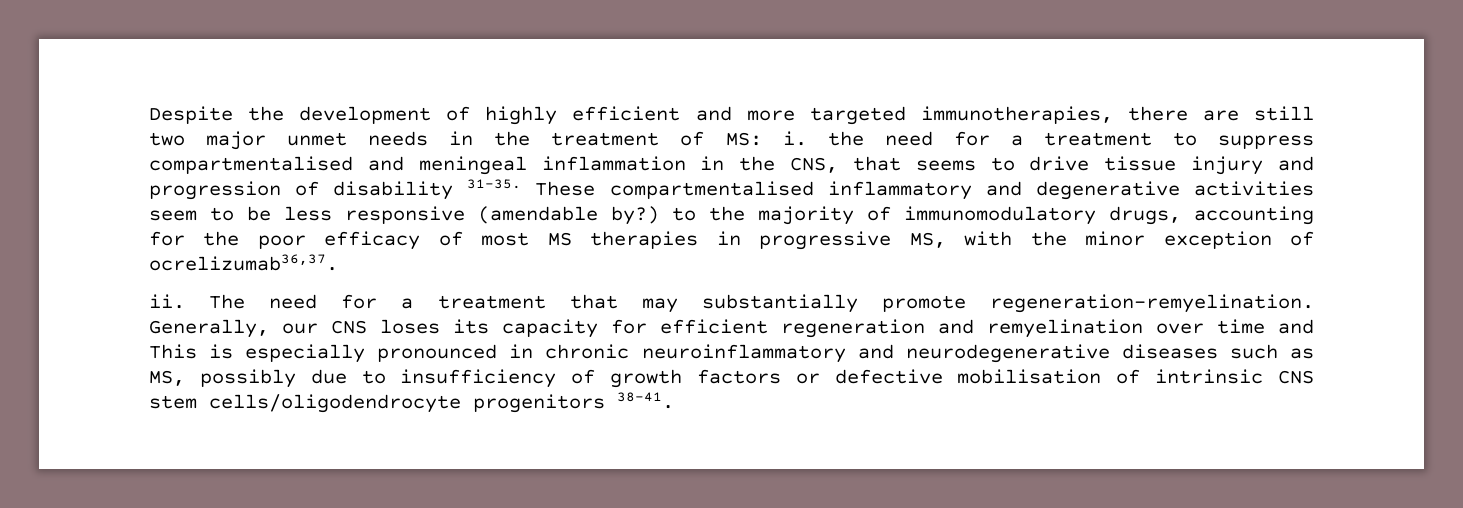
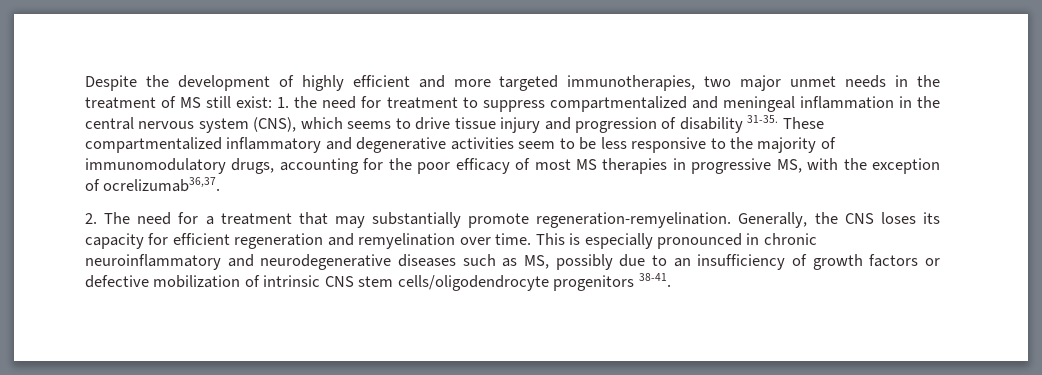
[1127,106,1314,121] there are still -> (696, 83) none
[725,131,807,146] MS: i. -> [180,96,290,108] MS still exist: 1.
[1010,135,1023,146] a -> (382, 102) none
[149,156,353,174] compartmentalised -> [549,96,687,112] compartmentalized
[790,156,901,173] CNS, that -> [85,117,343,133] central nervous system (CNS), which
[609,181,814,199] compartmentalised -> [85,137,222,153] compartmentalized
[478,206,659,225] (amendable by?) -> (707, 145) none
[1085,231,1146,246] minor -> (867, 164) none
[149,294,185,309] ii. -> [85,213,97,224] 2.
[282,323,318,334] our -> [814,212,838,224] the
[1217,319,1314,334] time and -> [495,233,532,245] time.
(386, 377) none -> [673,258,691,267] an
[957,369,1102,384] mobilisation -> [153,275,241,288] mobilization

